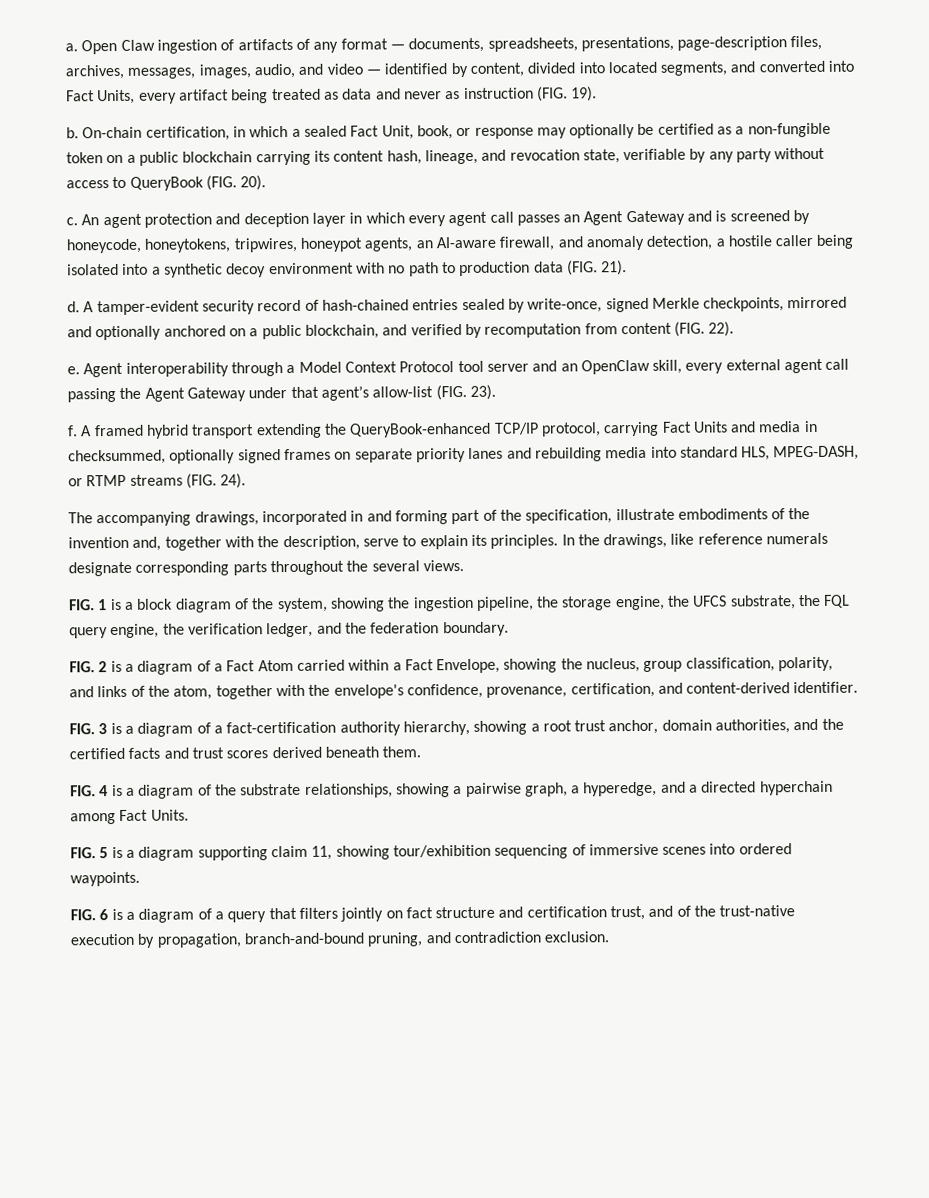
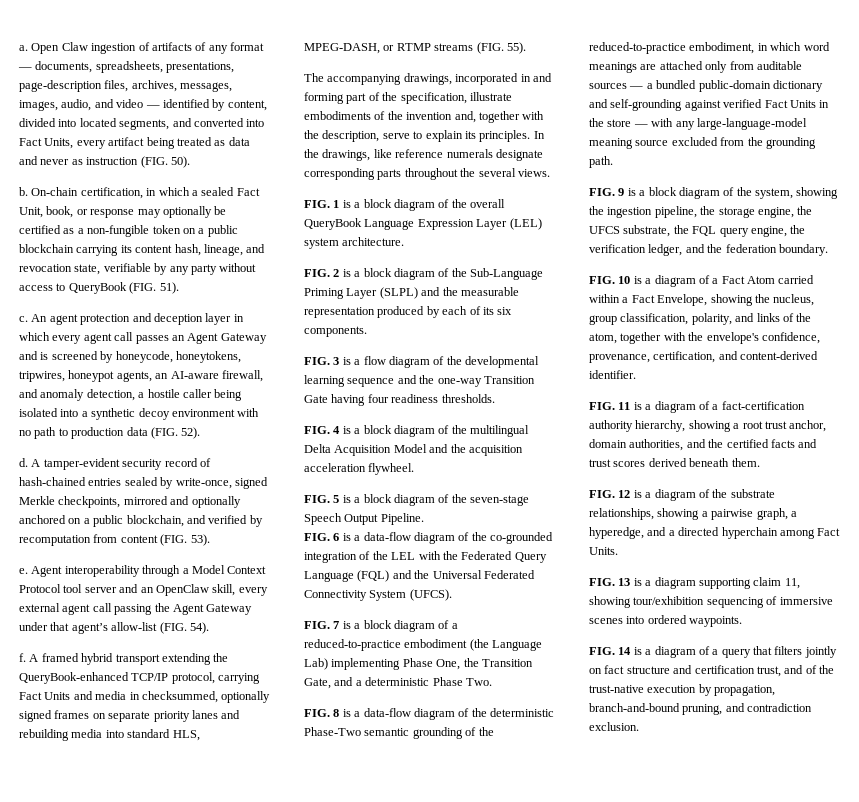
[571,86,598,102] 19). -> [170,156,190,168] 50).
[240,175,267,191] 20). -> [159,282,179,294] 51).
[601,260,628,276] 21). -> [181,427,201,439] 52).
[708,321,735,337] 22). -> [190,534,210,546] 53).
[469,384,496,400] 23). -> [189,622,209,634] 54).
[220,473,247,489] 24). -> [506,42,526,54] 55).
(275, 604) none -> [470,199,505,208] [304,218,542,230] [304,237,405,249] [304,268,543,280] [304,287,519,299] [304,306,513,318] [304,326,367,337] [304,356,539,368] [304,375,535,387] [304,394,495,406] [304,425,529,437] [304,444,523,456] [304,463,415,475] [304,494,529,506] [304,513,424,525] [304,532,553,544] [304,551,547,563] [304,570,535,582] [304,589,452,601] [304,620,458,632] [304,639,543,651] [304,658,533,670] [304,677,492,689] [304,708,554,720] [304,727,494,739] [589,42,830,54] [589,61,802,73] [589,80,823,92] [589,99,830,111] [589,118,807,130] [589,137,816,149] [589,156,613,168] [589,187,752,199] overall QueryBook Language Expression Layer (LEL) system architecture. // FIG. 2 is a block diagram of the Sub-Language Priming Layer (SLPL) and the measurable representation produced by each of its six components. // FIG. 3 is a flow diagram of the developmental learning sequence and the one-way Transition Gate having four readiness thresholds. // FIG. 4 is a block diagram of the multilingual Delta Acquisition Model and the acquisition acceleration flywheel. // FIG. 5 is a block diagram of the seven-stage Speech Output Pipeline. // FIG. 6 is a data-flow diagram of the co-grounded integration of the LEL with the Federated Query Language (FQL) and the Universal Federated Connectivity System (UFCS). // FIG. 7 is a block diagram of a reduced-to-practice embodiment (the Language Lab) implementing Phase One, the Transition Gate, and a deterministic Phase Two. // FIG. 8 is a data-flow diagram of the deterministic Phase-Two semantic grounding of the reduced-to-practice embodiment, in which word meanings are attached only from auditable sources — a bundled public-domain dictionary and self-grounding against verified Fact Units in the store — with any large-language-model meaning source excluded from the grounding path. // FIG. 9 is a block diagram of the
[98,661,108,673] 2 -> [618,276,631,284] 10
[98,723,108,735] 3 -> [618,402,631,410] 11
[99,785,109,797] 4 -> [618,490,631,498] 12
[99,847,109,859] 5 -> [618,578,631,586] 13
[99,909,109,921] 6 -> [618,647,632,655] 14

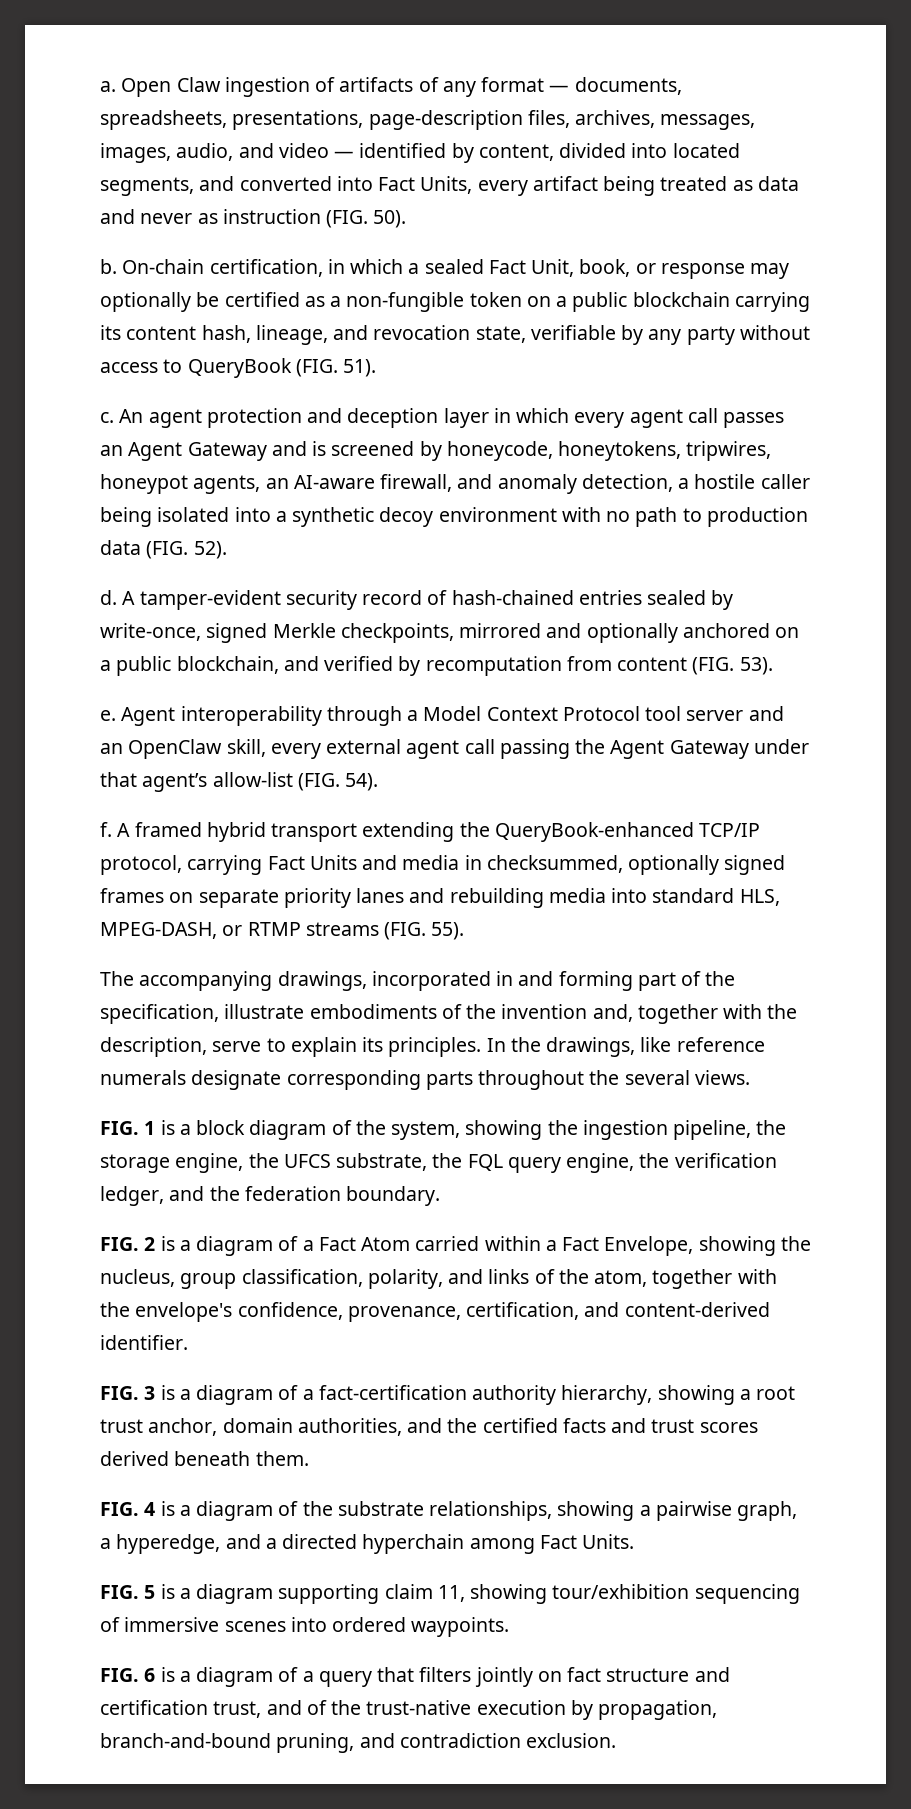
[470,199,505,208] [304,218,542,230] [304,237,405,249] [304,268,543,280] [304,287,519,299] [304,306,513,318] [304,326,367,337] [304,356,539,368] [304,375,535,387] [304,394,495,406] [304,425,529,437] [304,444,523,456] [304,463,415,475] [304,494,529,506] [304,513,424,525] [304,532,553,544] [304,551,547,563] [304,570,535,582] [304,589,452,601] [304,620,458,632] [304,639,543,651] [304,658,533,670] [304,677,492,689] [304,708,554,720] [304,727,494,739] [589,42,830,54] [589,61,802,73] [589,80,823,92] [589,99,830,111] [589,118,807,130] [589,137,816,149] [589,156,613,168] [589,187,752,199] overall QueryBook Language Expression Layer (LEL) system architecture. // FIG. 2 is a block diagram of the Sub-Language Priming Layer (SLPL) and the measurable representation produced by each of its six components. // FIG. 3 is a flow diagram of the developmental learning sequence and the one-way Transition Gate having four readiness thresholds. // FIG. 4 is a block diagram of the multilingual Delta Acquisition Model and the acquisition acceleration flywheel. // FIG. 5 is a block diagram of the seven-stage Speech Output Pipeline. // FIG. 6 is a data-flow diagram of the co-grounded integration of the LEL with the Federated Query Language (FQL) and the Universal Federated Connectivity System (UFCS). // FIG. 7 is a block diagram of a reduced-to-practice embodiment (the Language Lab) implementing Phase One, the Transition Gate, and a deterministic Phase Two. // FIG. 8 is a data-flow diagram of the deterministic Phase-Two semantic grounding of the reduced-to-practice embodiment, in which word meanings are attached only from auditable sources — a bundled public-domain dictionary and self-grounding against verified Fact Units in the store — with any large-language-model meaning source excluded from the grounding path. // FIG. 9 is a block diagram of the -> (386, 1127) none
[618,276,631,284] 10 -> [144,1237,156,1251] 2
[618,402,631,410] 11 -> [144,1386,156,1400] 3
[618,490,631,498] 12 -> [144,1502,156,1516] 4
[618,578,631,586] 13 -> [144,1585,156,1599] 5
[618,647,632,655] 14 -> [144,1668,156,1682] 6

